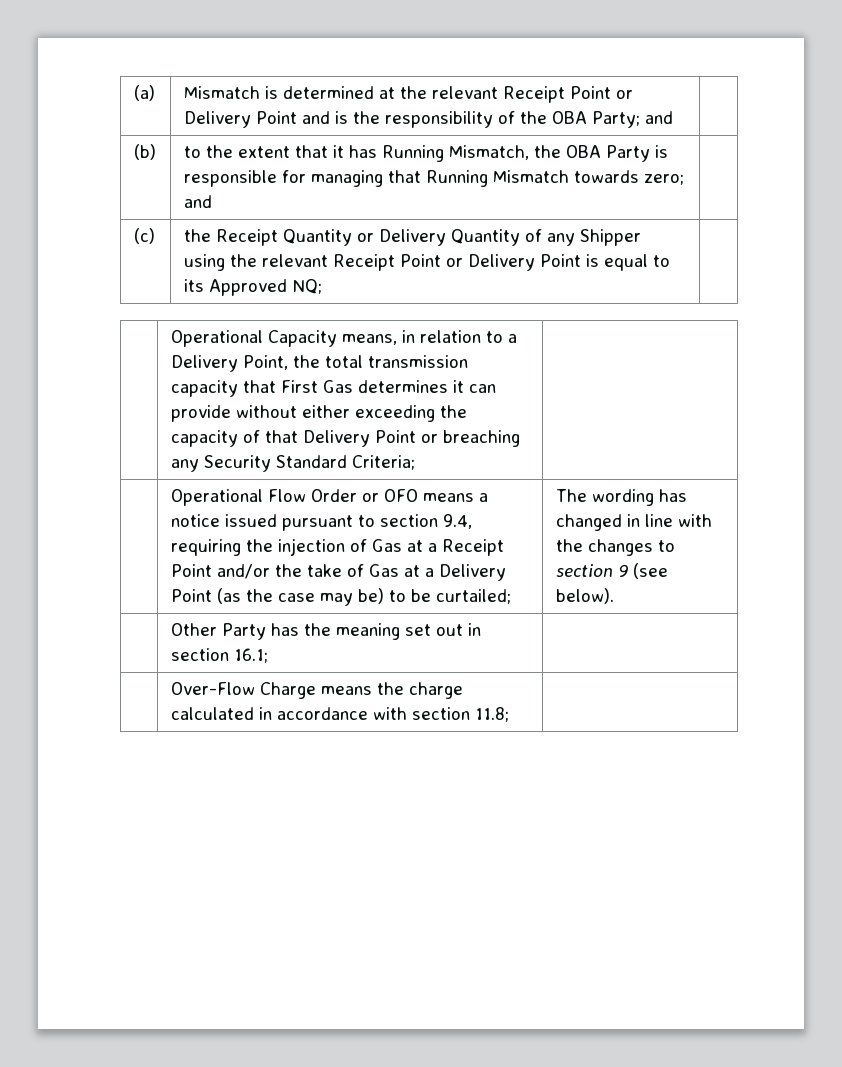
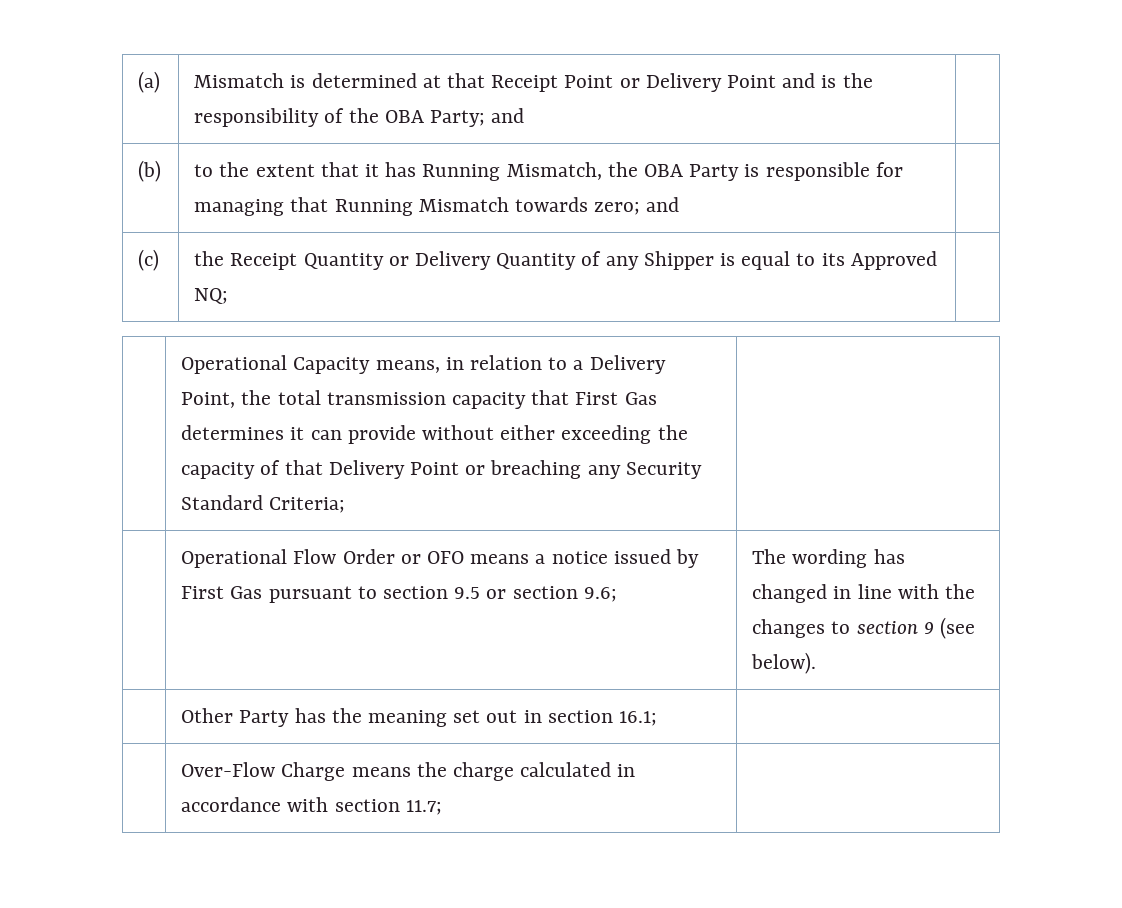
[399,86,498,99] the relevant -> [446,73,485,88] that
[183,254,581,271] using the relevant Receipt Point or Delivery Point -> (714, 260) none
[281,514,472,531] [170,538,504,556] [170,564,506,581] [170,588,511,606] pursuant to section 9.4, requiring the injection of Gas at a Receipt Point and/or the take of Gas at a Delivery Point (as the case may be) to be curtailed; -> [676,549,700,568] [181,586,617,603] by First Gas pursuant to section 9.5 or section 9.6;
[474,707,509,722] 11.8; -> [405,800,442,815] 11.7;

